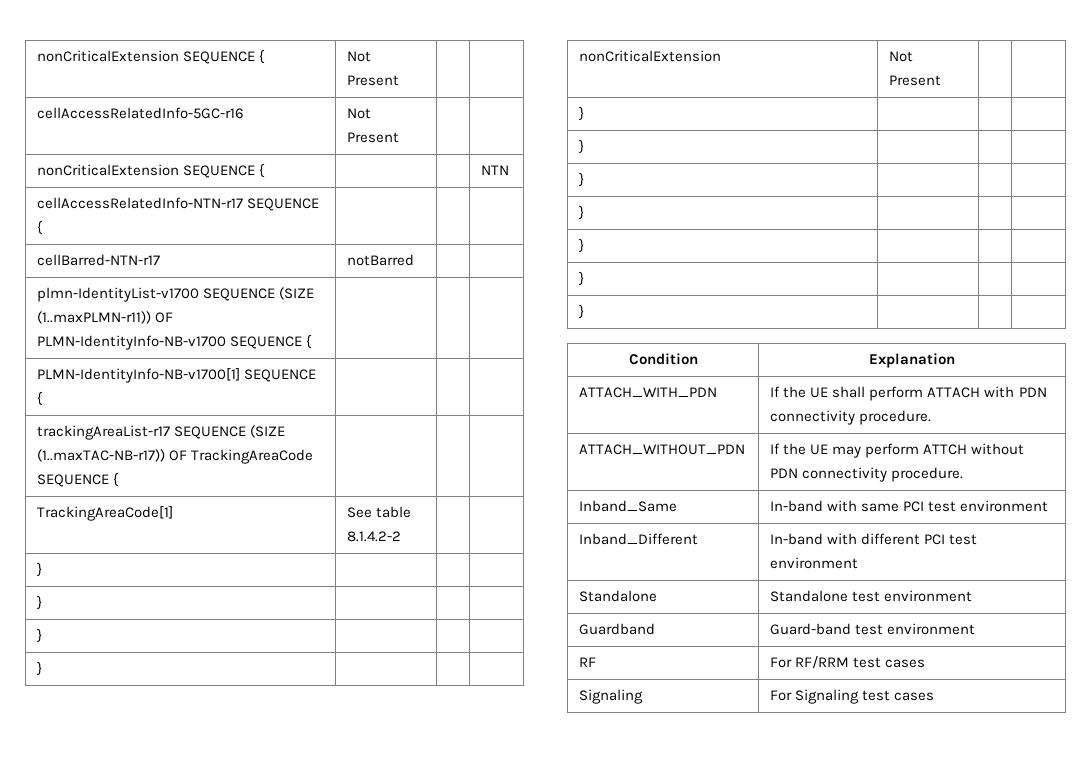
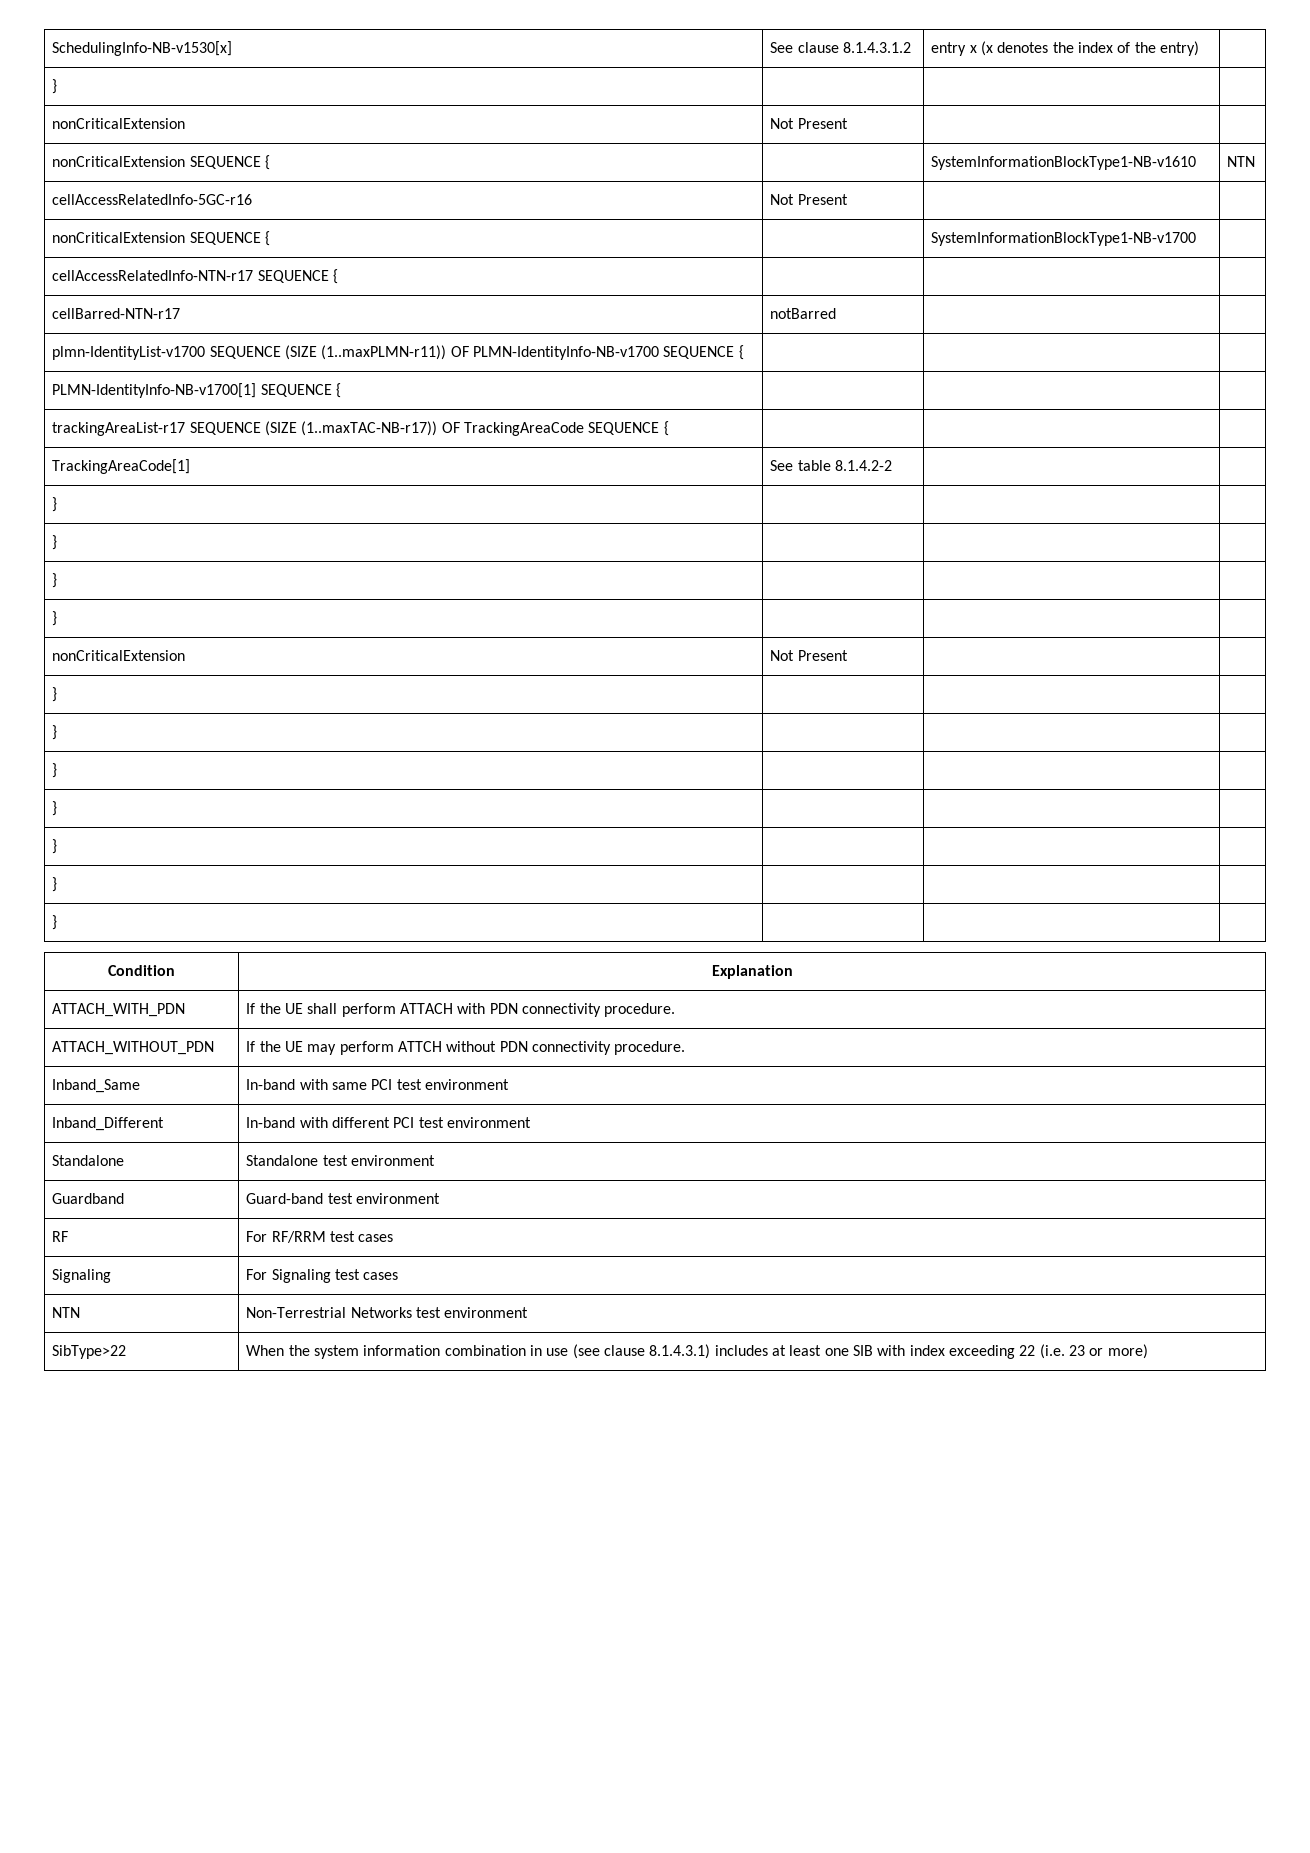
[37,49,266,64] [347,51,372,62] [347,75,400,86] nonCriticalExtension SEQUENCE { | Not Present | | -> [52,41,233,56] [770,42,912,53] [931,41,1200,56] [52,79,58,94] [52,118,186,129] [770,118,848,129] [52,155,271,170] [931,156,1197,170] [1227,156,1256,167] SchedulingInfo-NB-v1530[x] | See clause 8.1.4.3.1.2 | entry x (x denotes the index of the entry) | // } | | | // nonCriticalExtension | Not Present | | // nonCriticalExtension SEQUENCE { | | SystemInformationBlockType1-NB-v1610 | NTN
[481,165,510,175] | NTN -> [931,232,1197,246] SystemInformationBlockType1-NB-v1700 |
(935, 696) none -> [52,1307,81,1318] [246,1307,529,1318] [52,1345,127,1359] [246,1344,1148,1359] // NTN | Non-Terrestrial Networks test environment // SibType>22 | When the system information combination in use (see clause 8.1.4.3.1) includes at least one SIB with index exceeding 22 (i.e. 23 or more)

